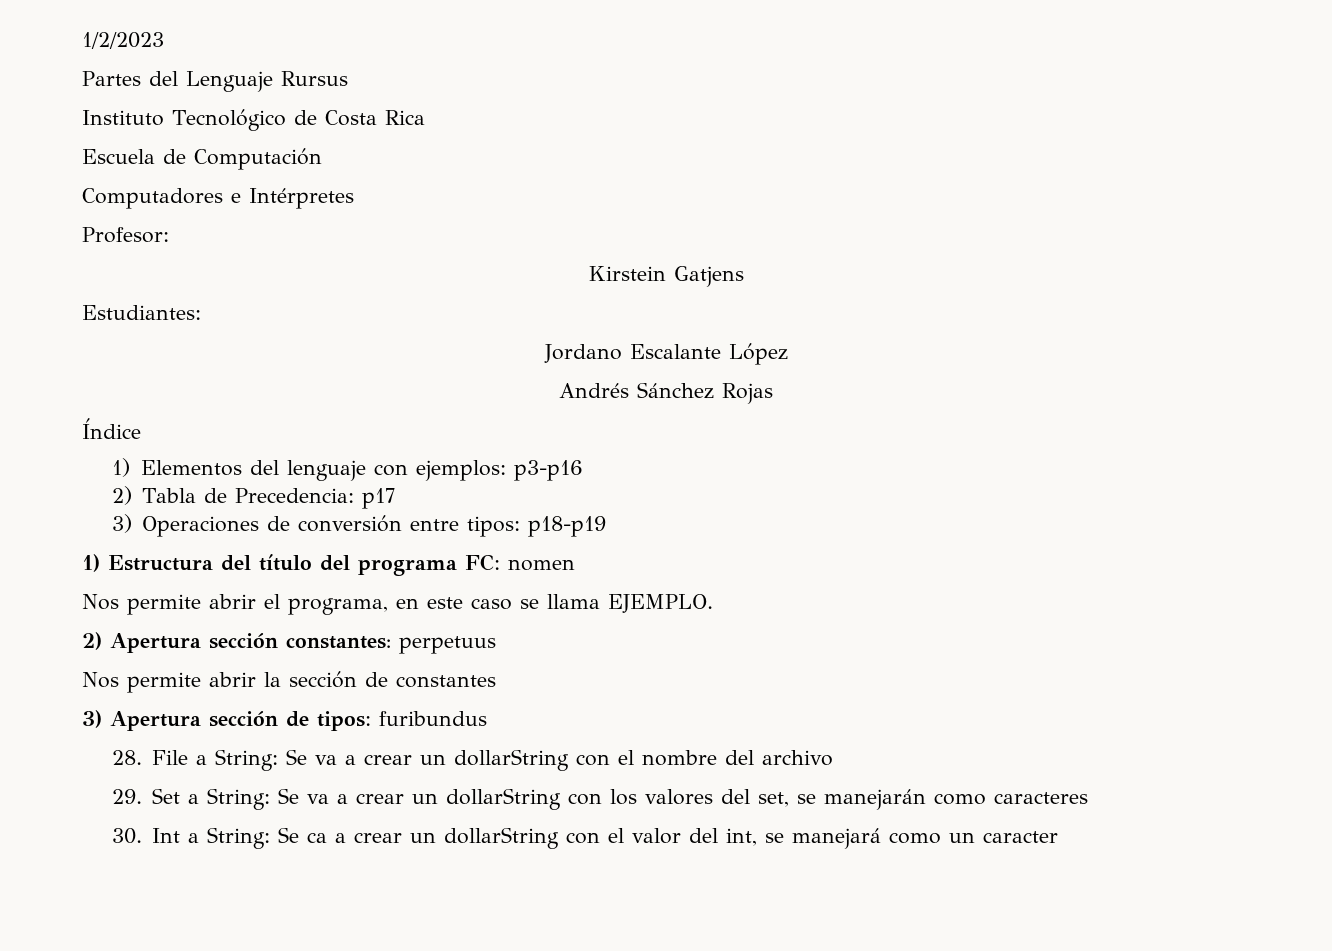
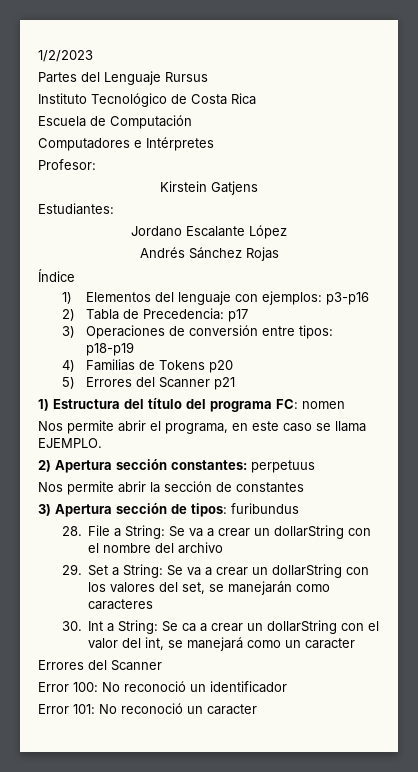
(607, 526) none -> [61,359,233,373] [61,377,235,390] // 4) Familias de Tokens p20 // 5) Errores del Scanner p21
(1059, 837) none -> [38,660,162,671] [38,681,287,693] [38,703,257,715] // Errores del Scanner // Error 100: No reconoció un identificador // Error 101: No reconoció un caracter

